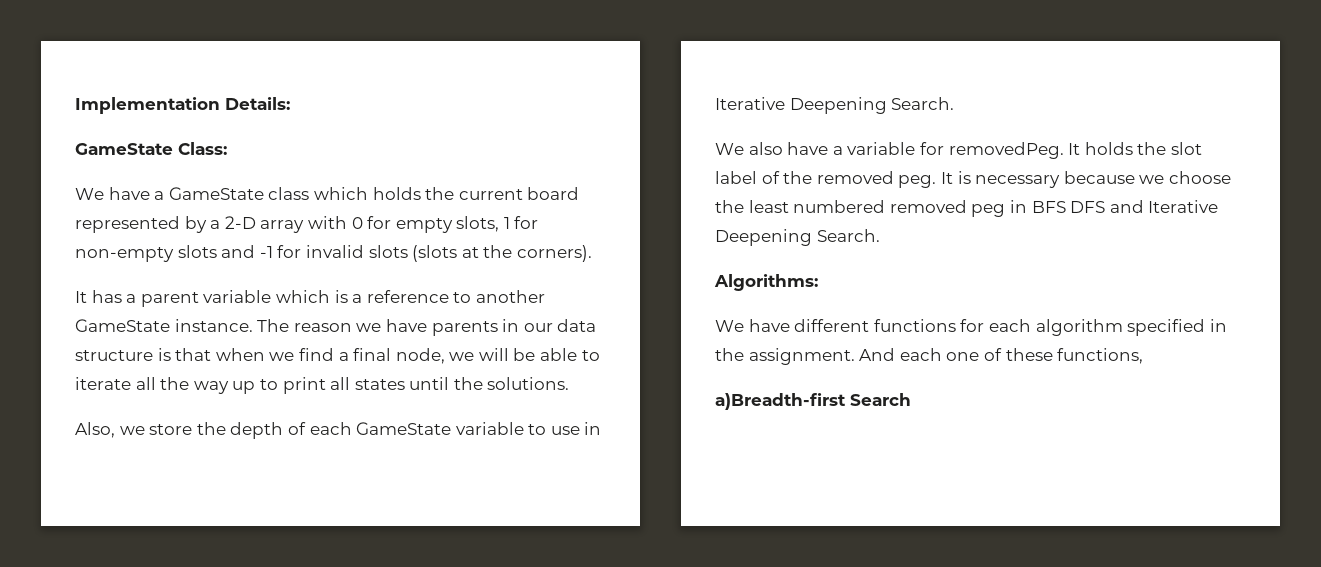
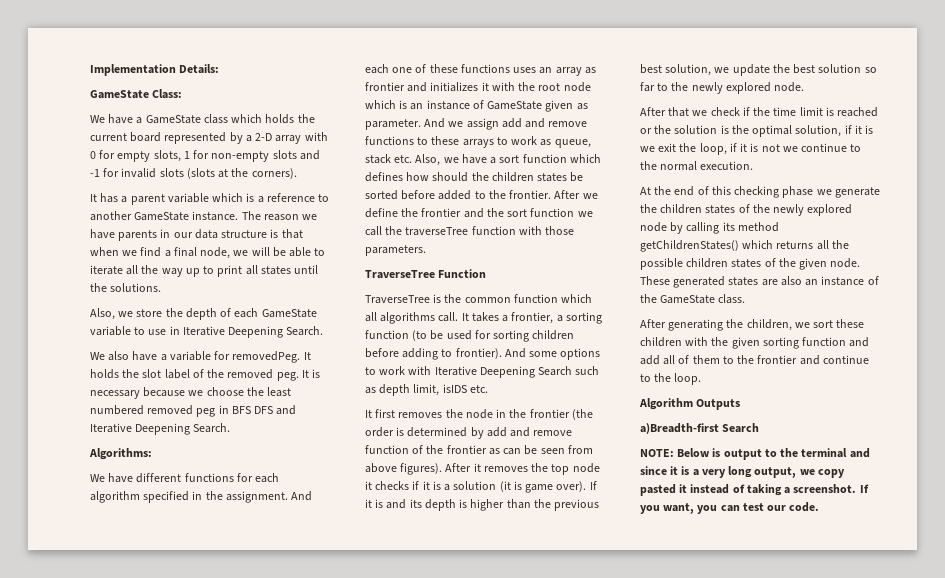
[1057,348,1144,364] [715,393,911,410] functions, // a)Breadth-first Search -> [460,64,596,76] [365,82,591,92] [365,100,588,112] [365,118,588,130] [365,136,591,148] [365,154,601,166] [365,172,584,182] [365,190,598,200] [365,208,593,218] [365,226,575,236] [365,245,426,256] [365,269,487,279] [365,294,593,304] [365,312,602,324] [365,330,575,342] [365,348,601,360] [365,366,600,378] [365,384,488,396] [365,409,593,420] [365,427,573,439] [365,445,593,455] [365,463,600,475] [365,481,597,493] [365,499,600,511] [640,64,877,76] [640,82,805,94] [640,107,879,117] [640,125,874,137] [640,143,862,155] [640,161,754,171] [640,186,880,198] [640,204,853,216] [640,222,779,234] [640,240,849,252] [640,258,861,270] [640,276,879,288] [640,294,746,304] [640,319,865,331] [640,337,870,349] [640,355,869,365] [640,373,702,385] [639,398,741,410] [640,423,760,434] [640,448,870,460] [640,466,845,478] [640,484,869,496] [640,502,820,514] functions uses an array as frontier and initializes it with the root node which is an instance of GameState given as parameter. And we assign add and remove functions to these arrays to work as queue, stack etc. Also, we have a sort function which defines how should the children states be sorted before added to the frontier. After we define the frontier and the sort function we call the traverseTree function with those parameters. // TraverseTree Function // TraverseTree is the common function which all algorithms call. It takes a frontier, a sorting function (to be used for sorting children before adding to frontier). And some options to work with Iterative Deepening Search such as depth limit, isIDS etc. // It first removes the node in the frontier (the order is determined by add and remove function of the frontier as can be seen from above figures). After it removes the top node it checks if it is a solution (it is game over). If it is and its depth is higher than the previous best solution, we update the best solution so far to the newly explored node. // After that we check if the time limit is reached or the solution is the optimal solution, if it is we exit the loop, if it is not we continue to the normal execution. // At the end of this checking phase we generate the children states of the newly explored node by calling its method getChildrenStates() which returns all the possible children states of the given node. These generated states are also an instance of the GameState class. // After generating the children, we sort these children with the given sorting function and add all of them to the frontier and continue to the loop. // Algorithm Outputs // a)Breadth-first Search // NOTE: Below is output to the terminal and since it is a very long output, we copy pasted it instead of taking a screenshot. If you want, you can test our code.

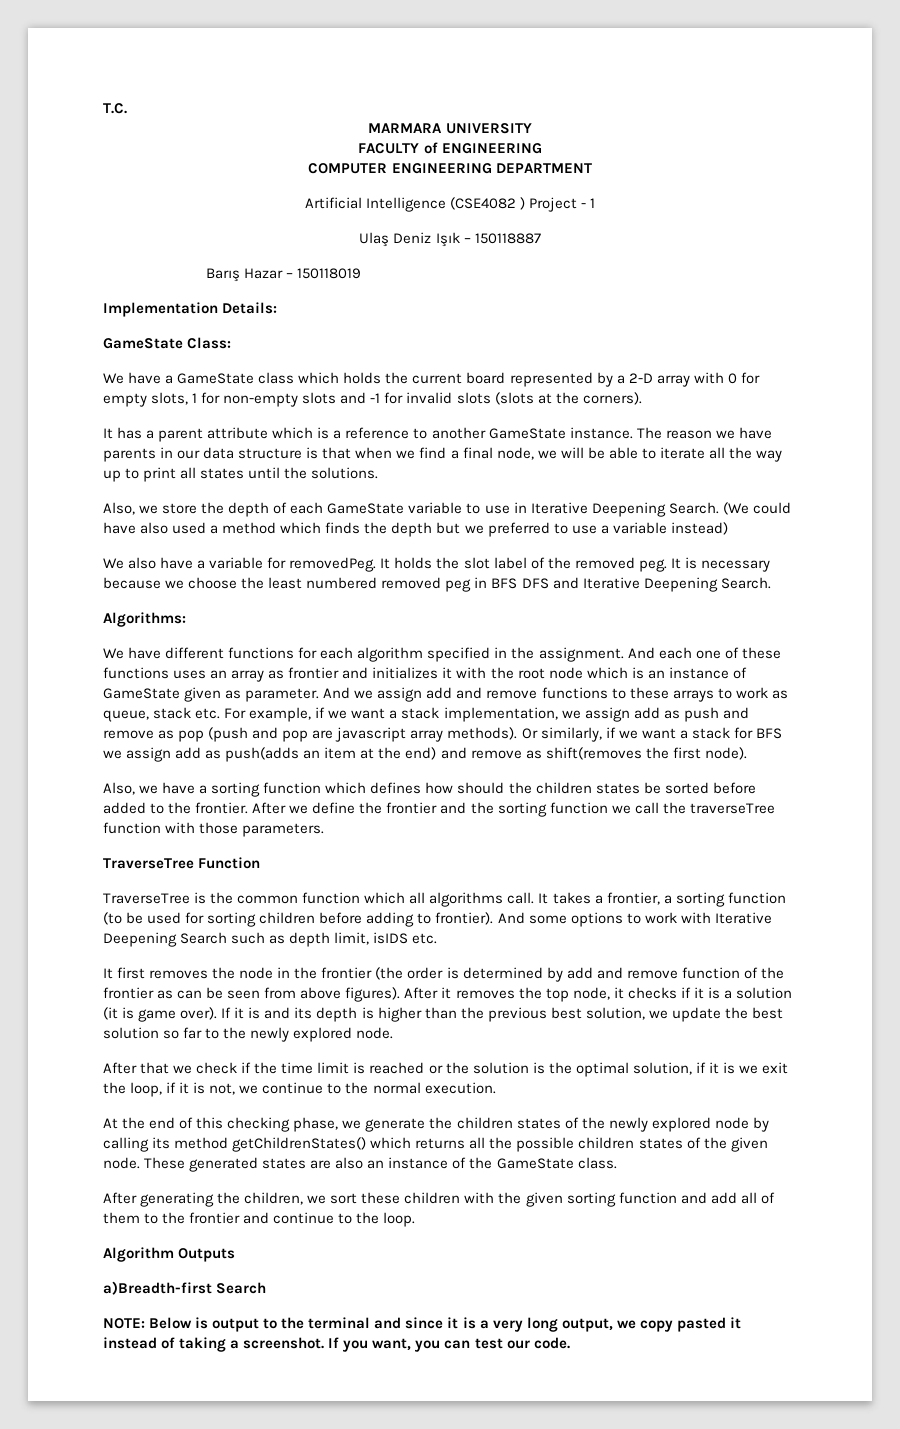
(90, 70) none -> [103,103,127,114] [368,123,532,134] [358,142,542,154] [308,163,592,174] [304,197,596,212] [359,232,541,247] [206,268,362,282] T.C. // MARMARA UNIVERSITY // FACULTY of ENGINEERING // COMPUTER ENGINEERING DEPARTMENT // Artificial Intelligence (CSE4082 ) Project - 1 // Ulaş Deniz Işık – 150118887 // Barış Hazar – 150118019 //
[167,193,209,203] variable -> [207,427,269,439] attribute
(324, 331) none -> [722,502,791,515] [103,522,728,537] (We could have also used a method which finds the depth but we preferred to use a variable instead)
(413, 159) none -> [224,707,749,722] [103,727,782,742] [103,747,747,762] For example, if we want a stack implementation, we assign add as push and remove as pop (push and pop are javascript array methods). Or similarly, if we want a stack for BFS we assign add as push(adds an item at the end) and remove as shift(removes the first node). //
[499,155,520,163] sort -> [211,782,261,797] sorting
[507,209,528,217] sort -> [497,802,547,817] sorting
[572,463,600,473] node -> [572,987,610,1000] node,
[761,144,780,152] not -> [209,1083,236,1095] not,
[782,186,814,198] phase -> [293,1117,339,1132] phase,

